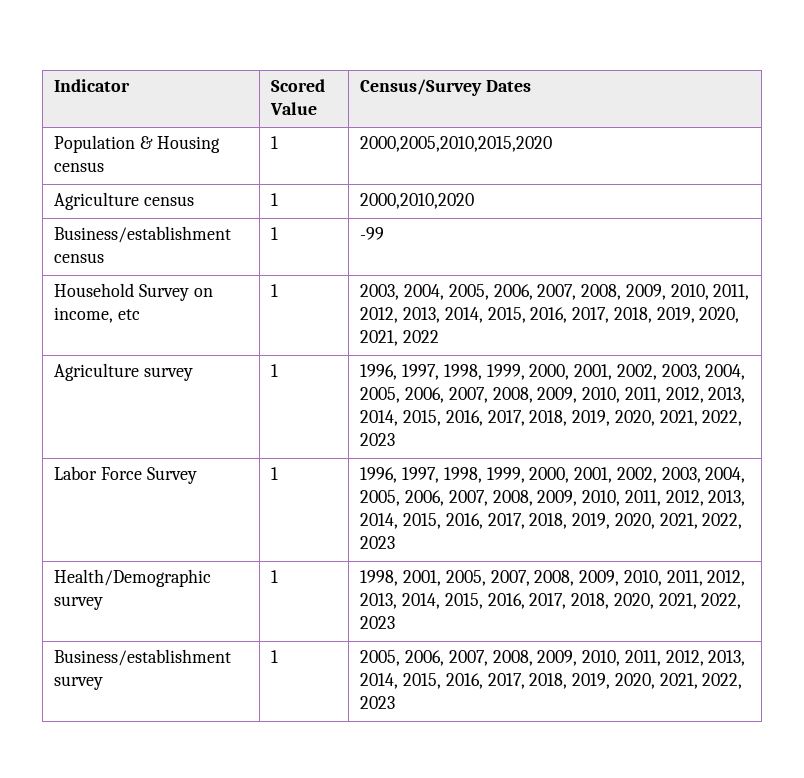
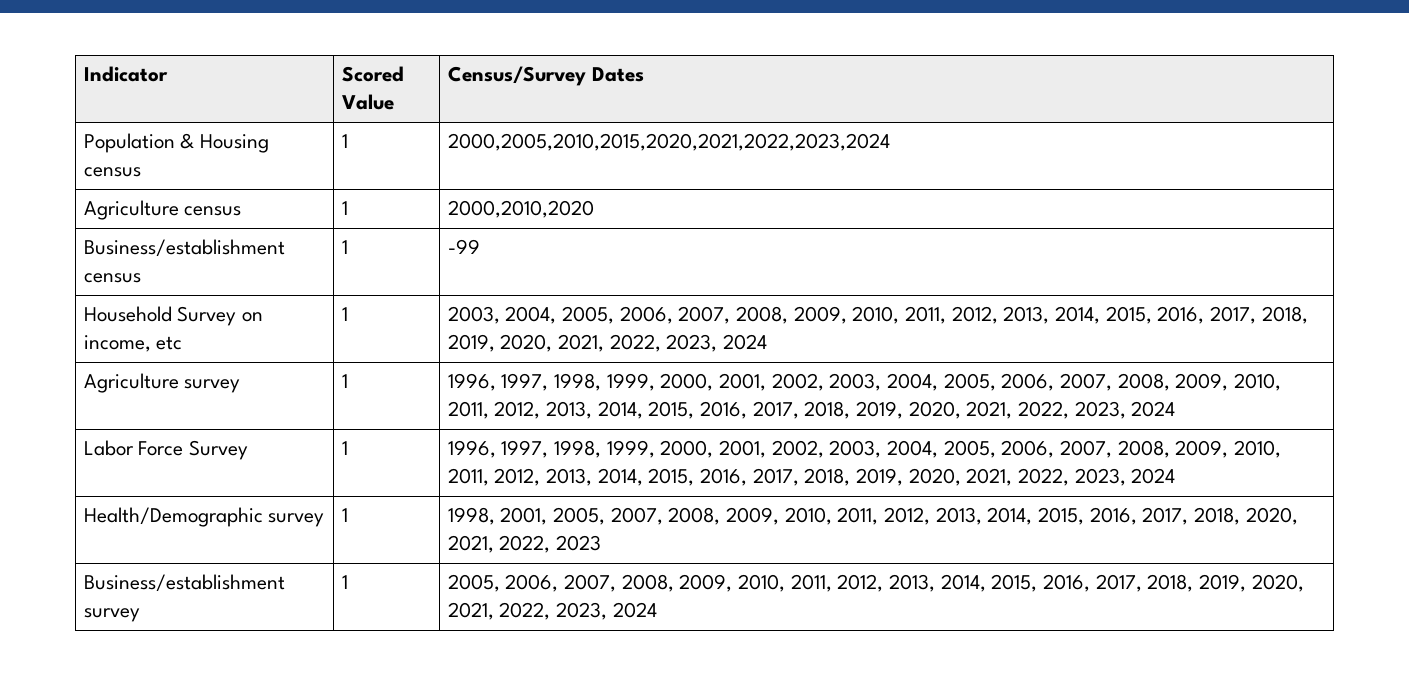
[360,136,553,152] 2000,2005,2010,2015,2020 -> [447,133,890,151] 2000,2005,2010,2015,2020,2021,2022,2023,2024
[403,330,440,343] 2022 -> [609,334,767,352] 2022, 2023, 2024
[360,433,396,446] 2023 -> [1074,401,1176,419] 2023, 2024
[360,536,396,549] 2023 -> [1074,468,1176,486] 2023, 2024
[360,696,396,709] 2023 -> [555,602,657,620] 2023, 2024

